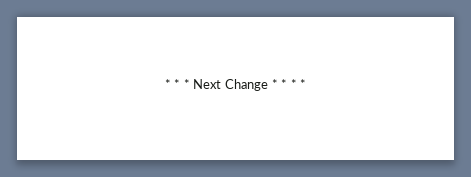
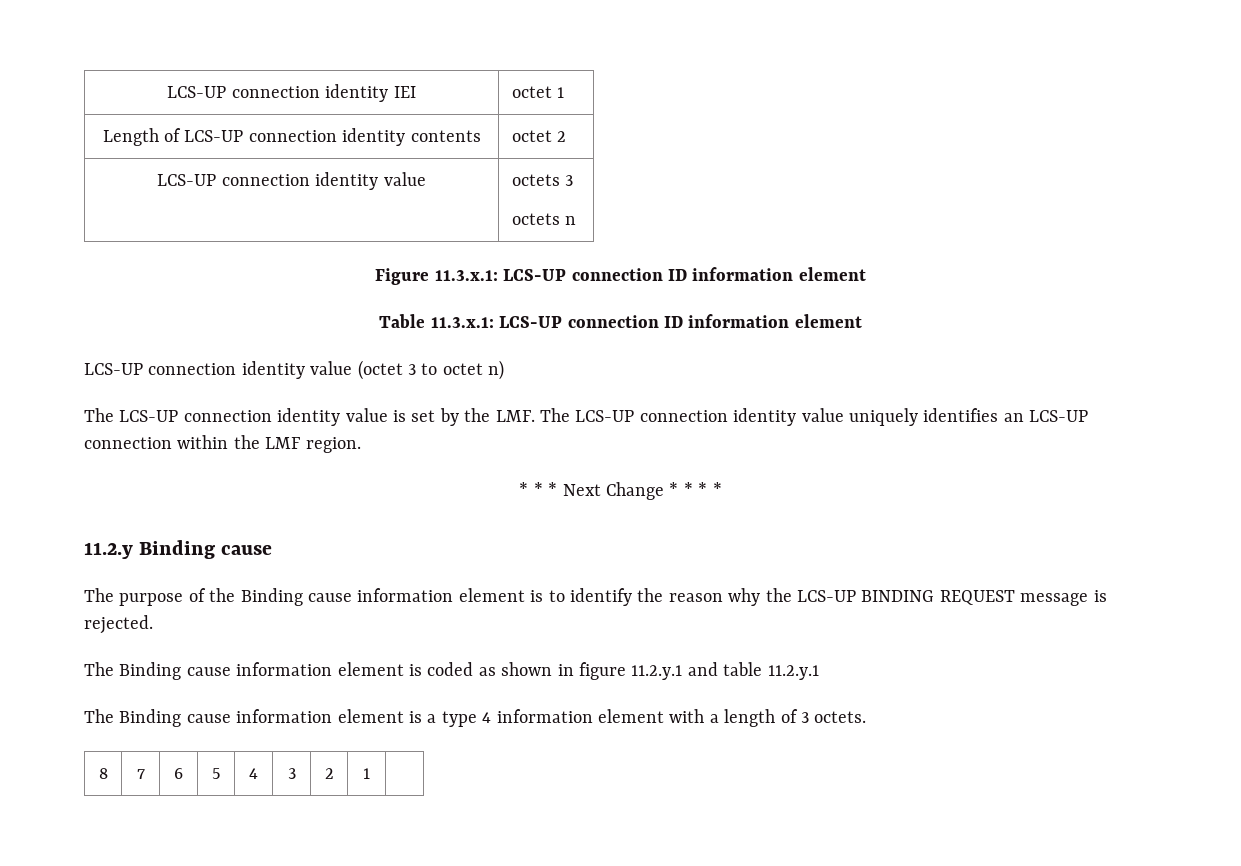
(164, 84) none -> [167,84,416,102] [511,86,565,98] [102,128,481,146] [511,130,567,142] [157,172,426,190] [511,174,574,186] [511,213,577,225] [375,267,866,285] [379,314,862,328] [84,360,505,380] [84,408,1089,426] [84,435,361,453] LCS-UP connection identity IEI | octet 1 // Length of LCS-UP connection identity contents | octet 2 // LCS-UP connection identity value | octets 3 // octets n // Figure 11.3.x.1: LCS-UP connection ID information element // Table 11.3.x.1: LCS-UP connection ID information element // LCS-UP connection identity value (octet 3 to octet n) // The LCS-UP connection identity value is set by the LMF. The LCS-UP connection identity value uniquely identifies an LCS-UP connection within the LMF region. //
(307, 84) none -> [84,540,273,559] [84,588,1107,606] [84,615,153,634] [84,662,819,680] [84,709,867,727] [98,768,108,779] [136,769,145,779] [174,768,183,779] [211,768,221,779] [249,768,258,779] [287,768,296,779] [324,768,334,779] [363,768,370,779] // 11.2.y Binding cause // The purpose of the Binding cause information element is to identify the reason why the LCS-UP BINDING REQUEST message is rejected. // The Binding cause information element is coded as shown in figure 11.2.y.1 and table 11.2.y.1 // The Binding cause information element is a type 4 information element with a length of 3 octets. // 8 | 7 | 6 | 5 | 4 | 3 | 2 | 1 |

